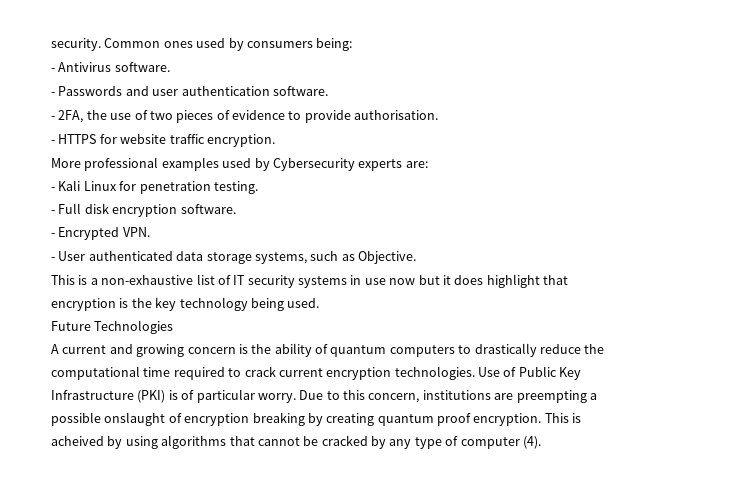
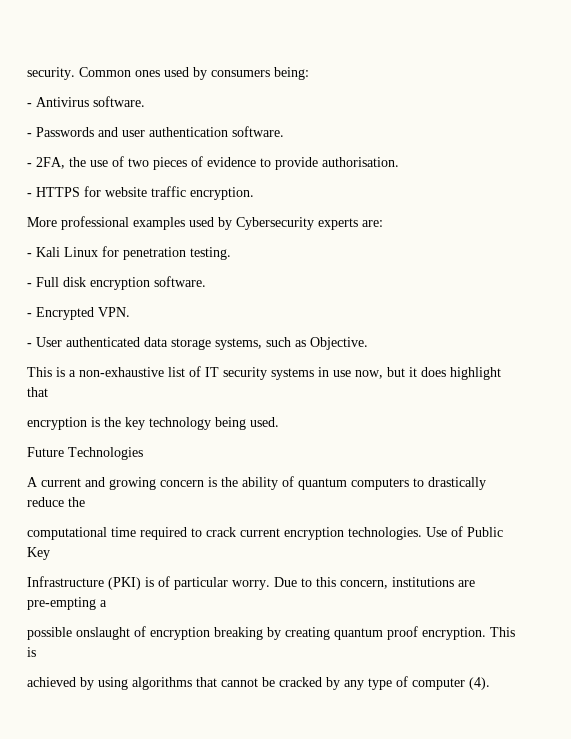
[389,278,416,285] now -> [355,370,383,379] now,
[516,390,587,403] preempting -> [27,597,96,610] pre-empting
[51,436,104,446] acheived -> [27,677,76,687] achieved

